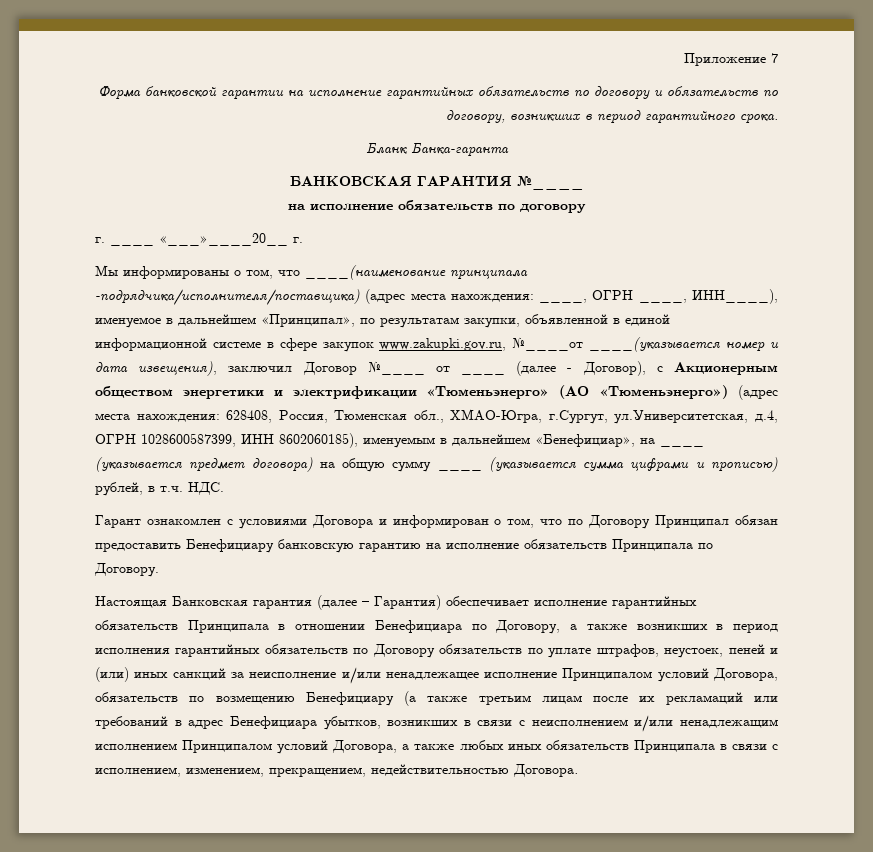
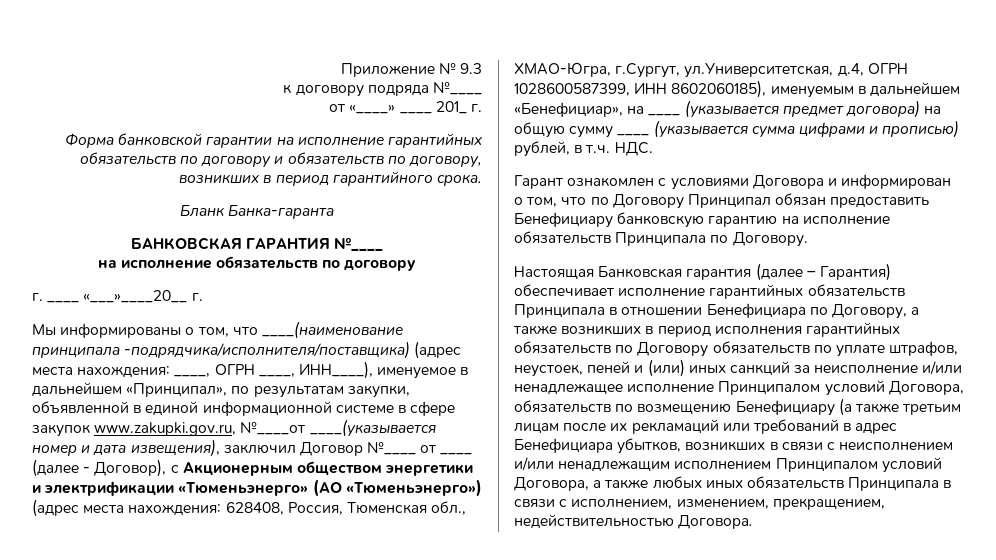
[771,53,778,63] 7 -> [438,63,482,74] [283,82,482,97] [329,101,482,114] № 9.3 // к договору подряда №____ // от «____» ____ 201_ г.

